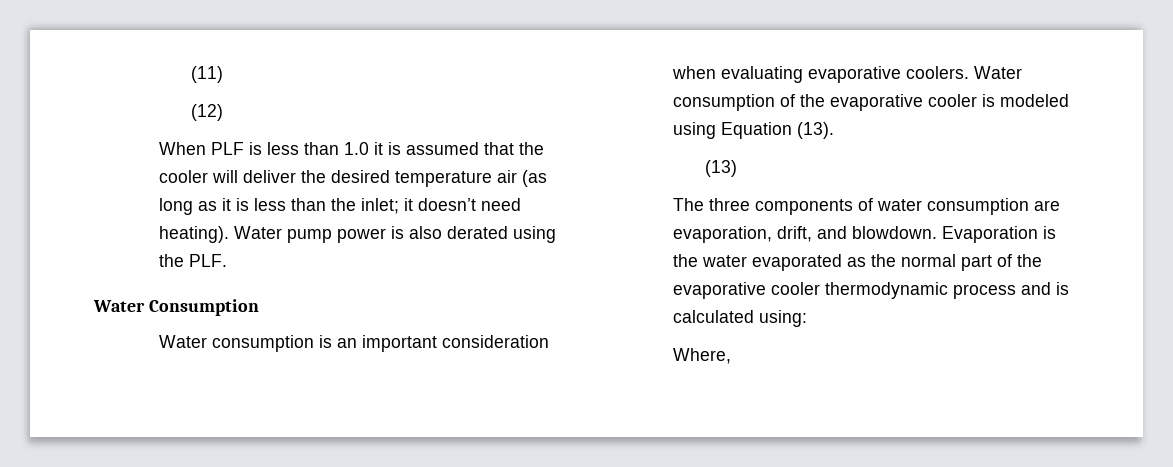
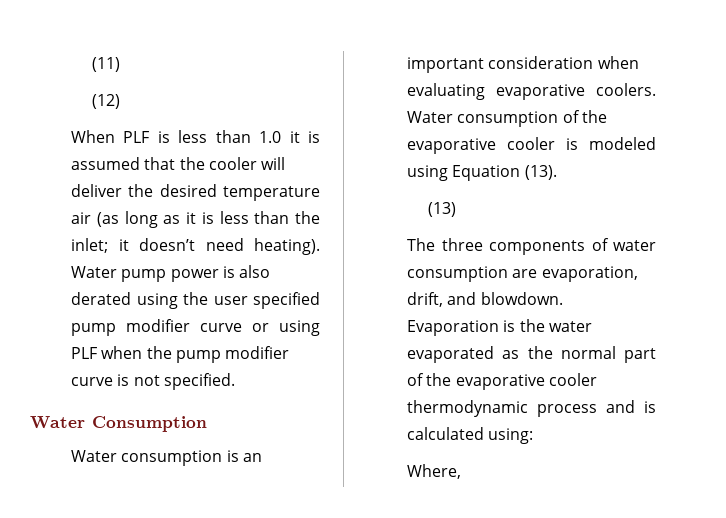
[188,254,227,267] PLF. -> [213,292,320,309] [71,319,320,336] [71,346,290,363] [71,373,235,390] user specified pump modifier curve or using PLF when the pump modifier curve is not specified.

